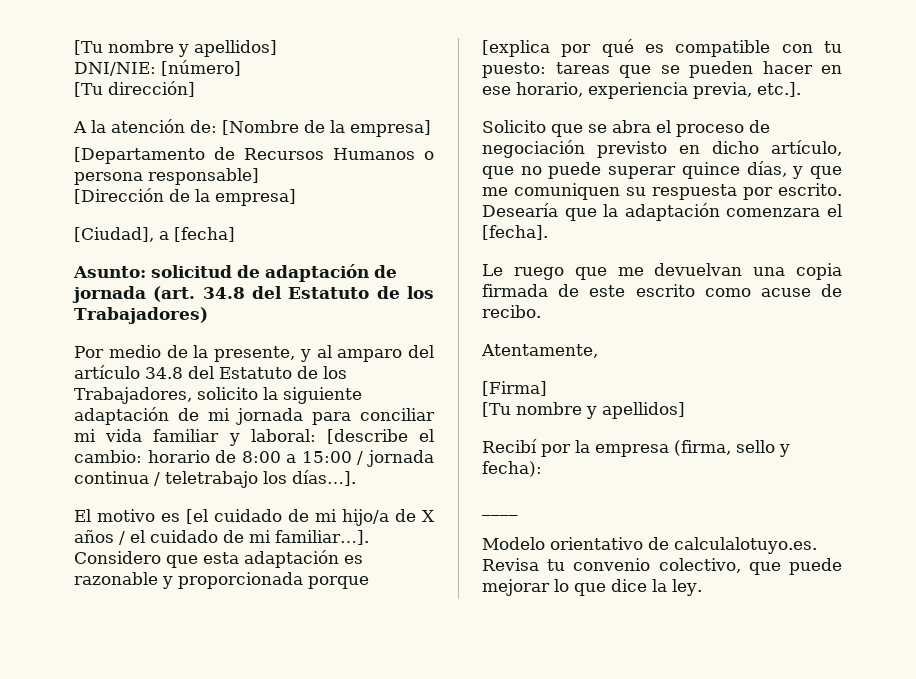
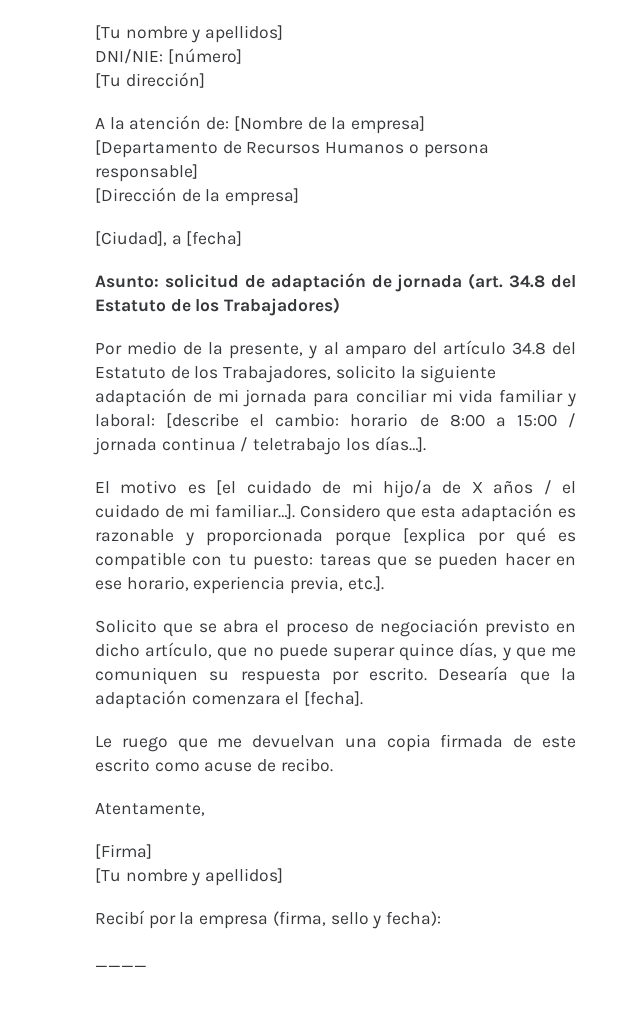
[482,537,817,554] [482,558,842,575] [482,579,702,596] // Modelo orientativo de calculalotuyo.es. Revisa tu convenio colectivo, que puede mejorar lo que dice la ley. -> (147, 966) none

